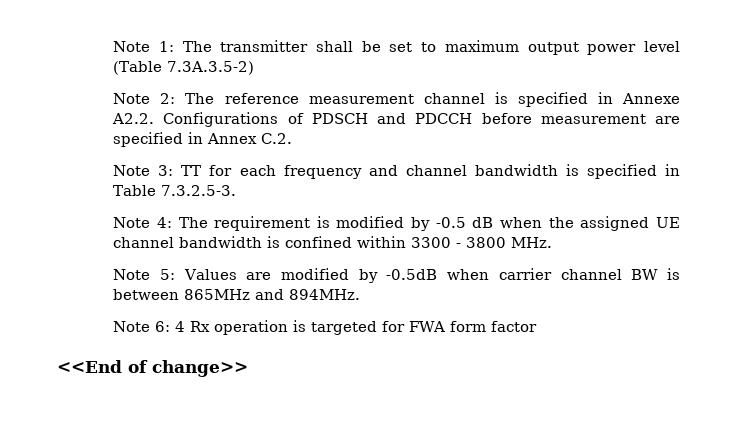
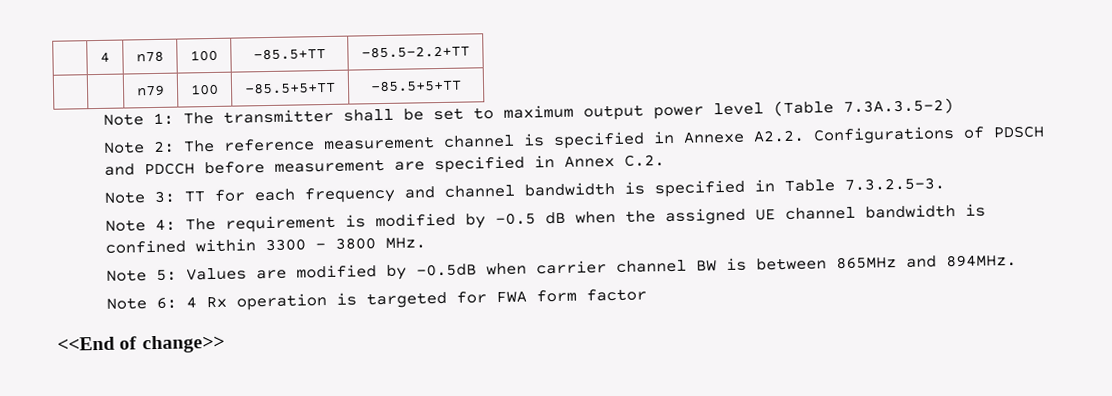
(113, 46) none -> [100,51,110,63] [136,50,164,63] [190,49,218,62] [253,48,326,61] [361,45,470,59] [136,84,165,97] [190,83,219,96] [244,81,336,95] [370,79,462,93] | 4 | n78 | 100 | -85.5+TT | -85.5-2.2+TT // | | n79 | 100 | -85.5+5+TT | -85.5+5+TT //

